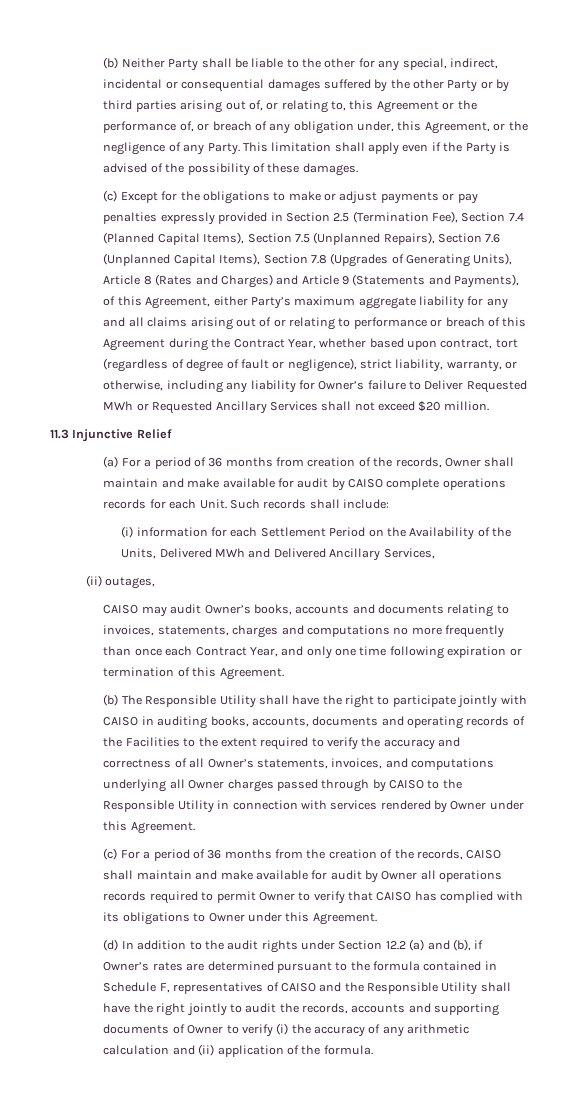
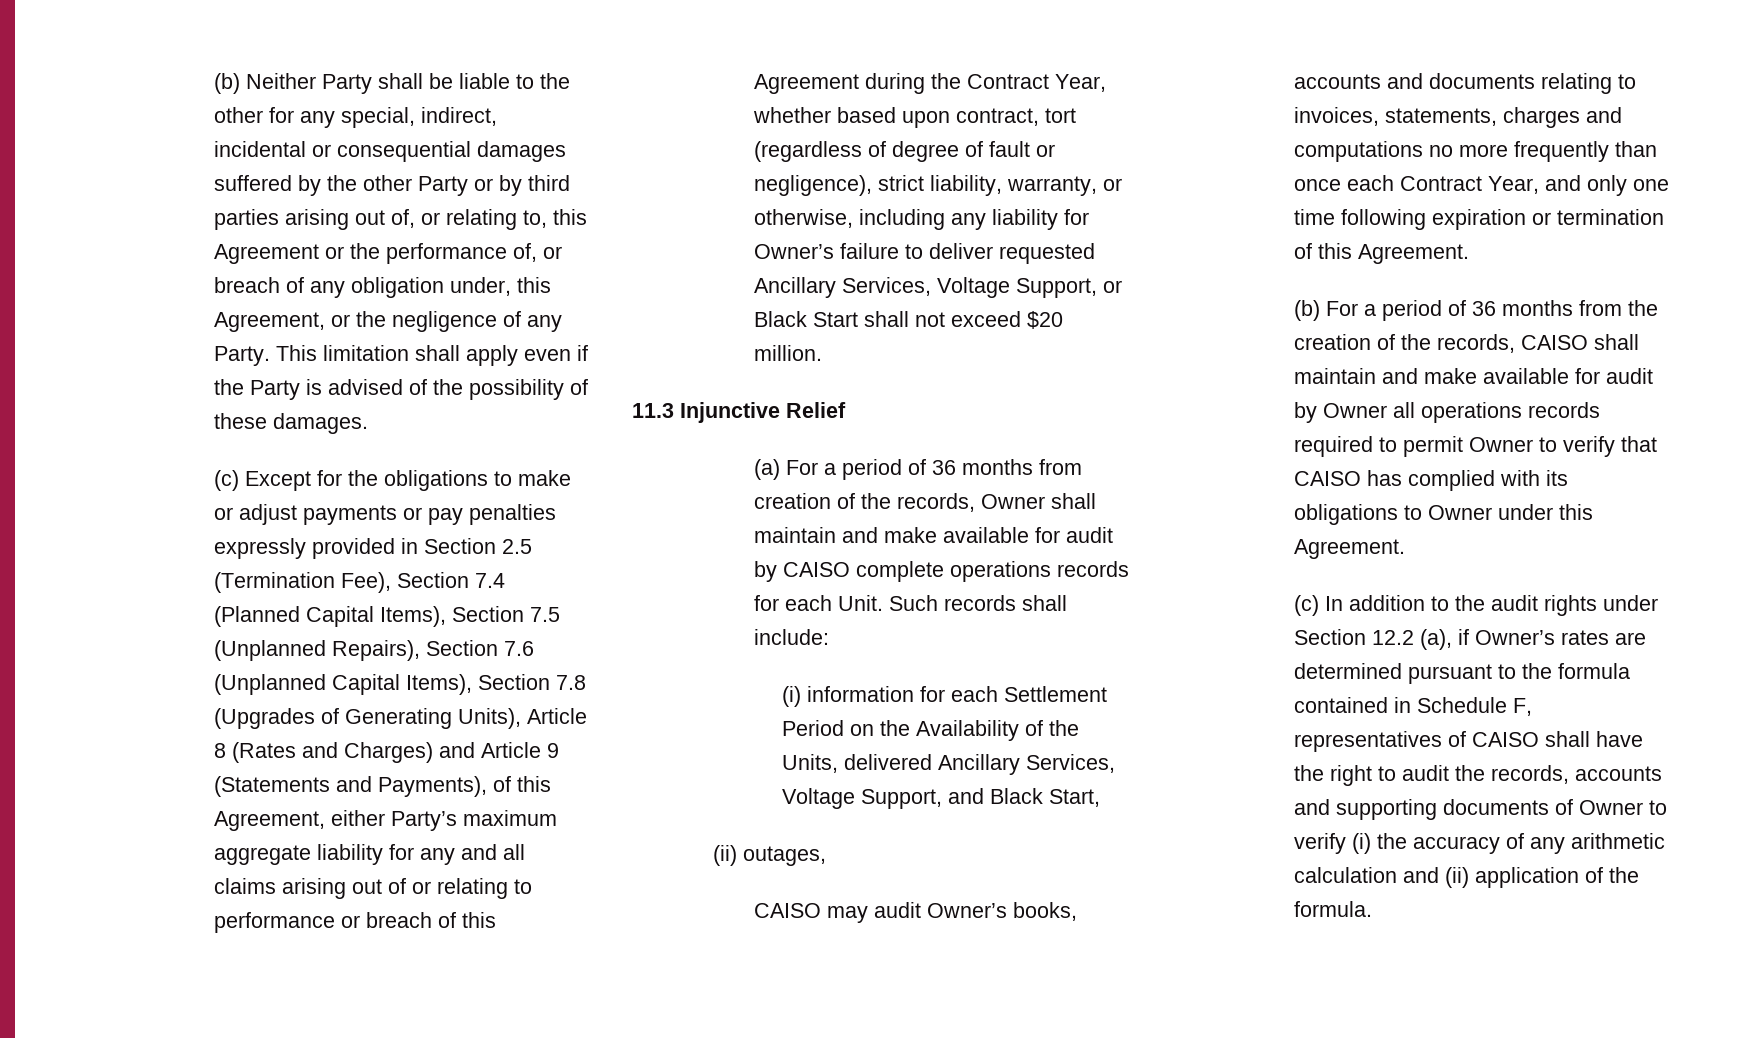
[424,380,527,393] [103,401,318,414] Deliver Requested MWh or Requested Ancillary Services -> [928,243,1095,264] [753,277,1122,298] [753,311,858,327] deliver requested Ancillary Services, Voltage Support, or Black Start
[159,548,435,561] Delivered MWh and Delivered Ancillary Services, -> [844,754,1115,775] [782,788,1100,809] delivered Ancillary Services, Voltage Support, and Black Start,
[121,695,527,708] [103,716,525,729] [103,737,461,750] [103,758,495,770] [103,779,462,792] [103,800,524,813] [103,821,195,834] [103,848,118,860] The Responsible Utility shall have the right to participate jointly with CAISO in auditing books, accounts, documents and operating records of the Facilities to the extent required to verify the accuracy and correctness of all Owner’s statements, invoices, and computations underlying all Owner charges passed through by CAISO to the Responsible Utility in connection with services rendered by Owner under this Agreement. // (c) -> (1320, 310) none
[103,939,119,951] (d) -> [1293,595,1319,616] (c)
[409,939,471,951] (a) and (b), -> [1419,629,1452,650] (a),
[319,982,511,995] [103,1003,227,1016] and the Responsible Utility shall have the right jointly -> [1544,731,1643,747] [1293,765,1372,786] shall have the right

